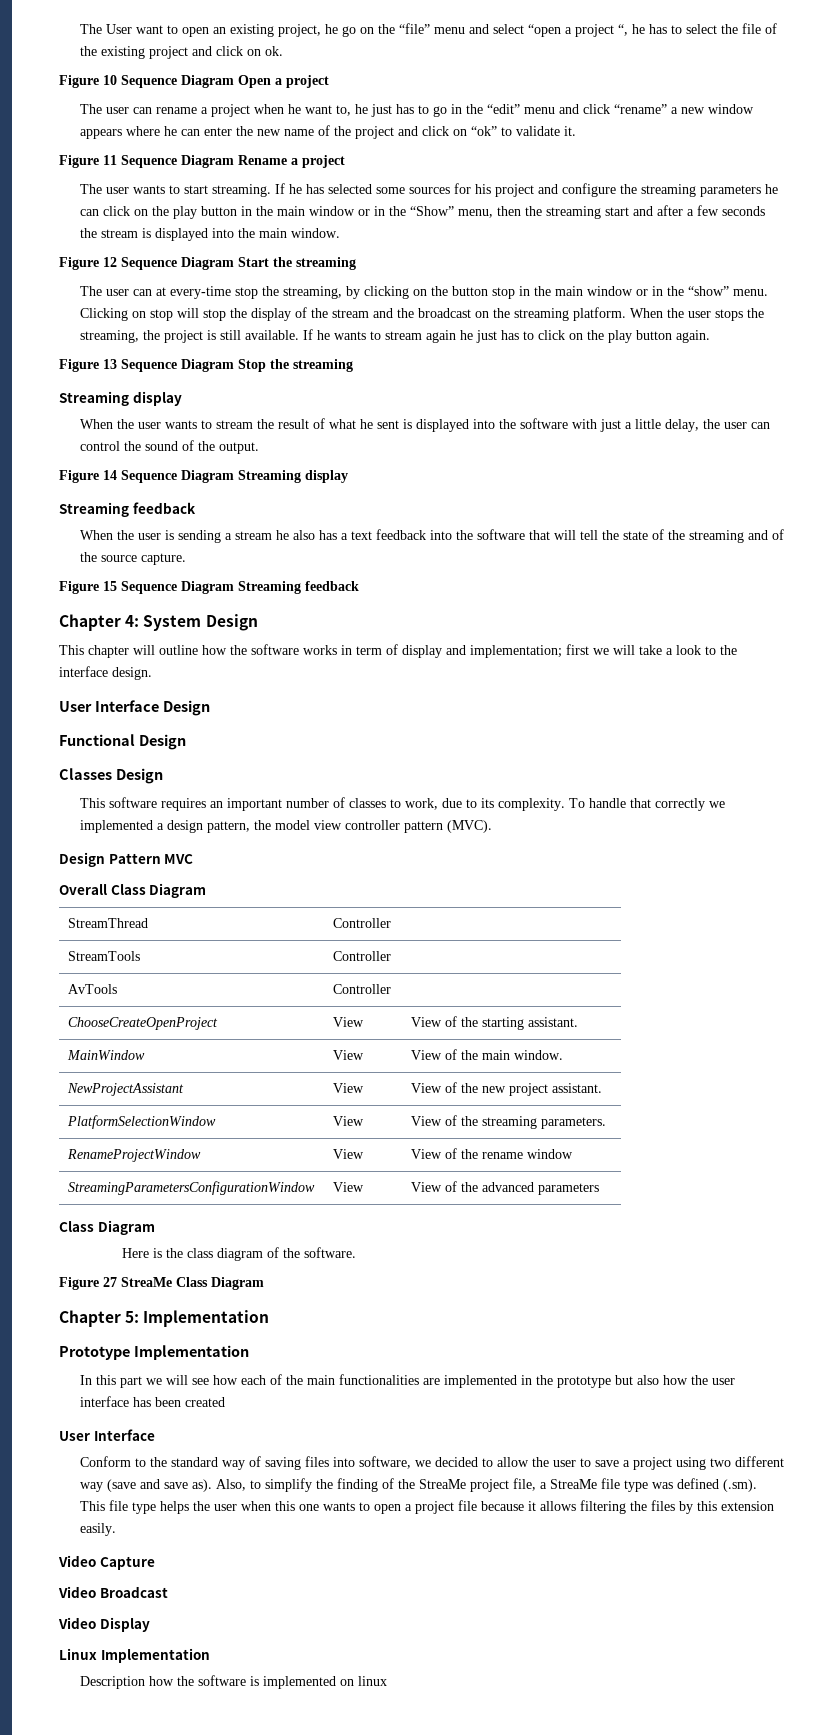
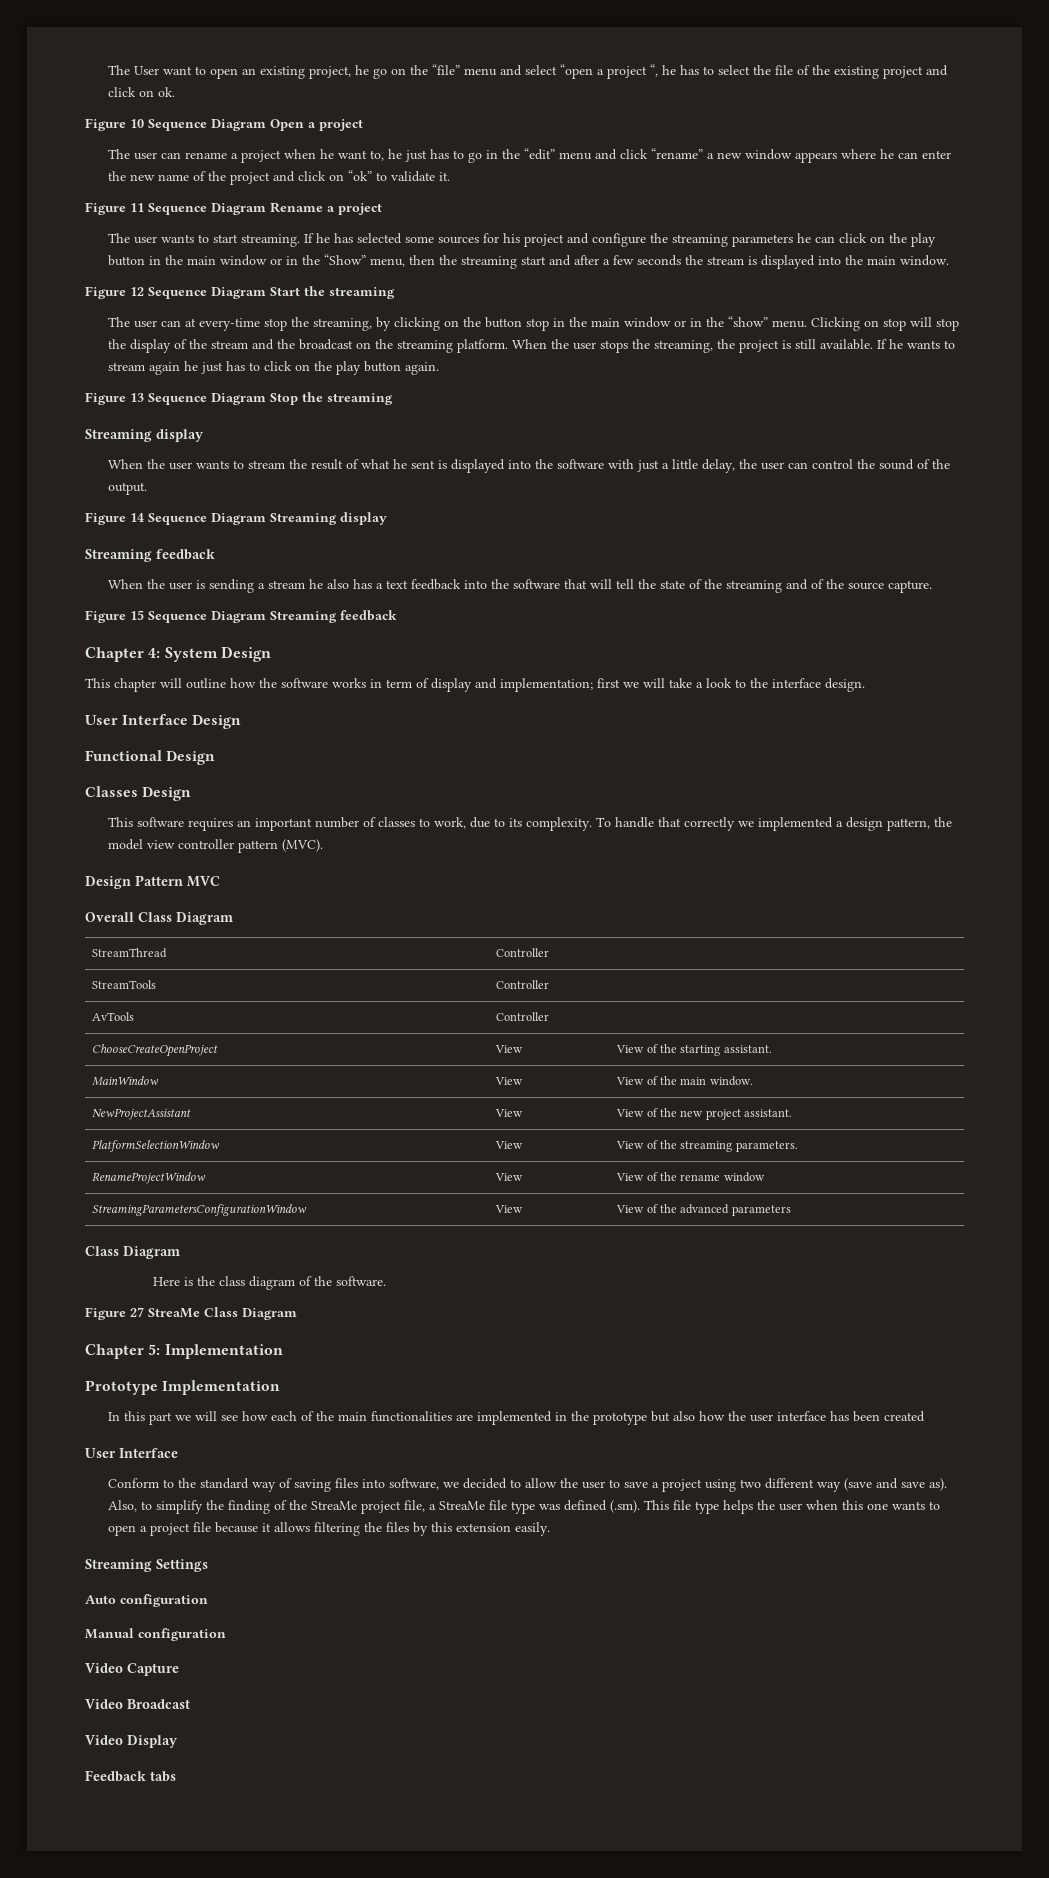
(116, 1529) none -> [85,1559,208,1572] [85,1594,208,1607] [85,1628,226,1641] // Streaming Settings // Auto configuration // Manual configuration
[59,1648,210,1663] [79,1675,387,1689] Linux Implementation // Description how the software is implemented on linux -> [85,1770,176,1782] Feedback tabs

